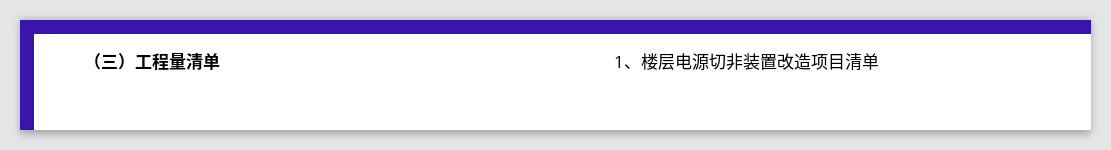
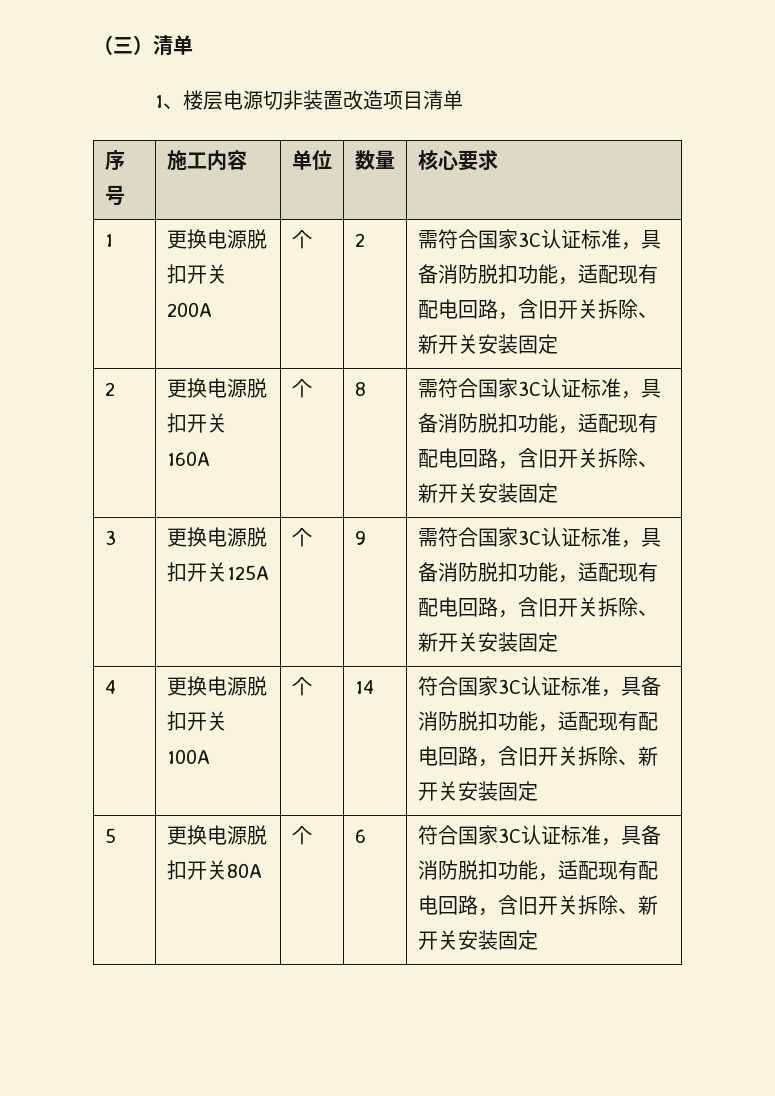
[135,53,186,71] 工程量 -> (153, 45) none
(879, 61) none -> [104,150,125,171] [104,185,125,206] [166,150,247,171] [291,150,332,170] [354,150,395,170] [417,150,498,171] [104,234,113,247] [166,229,267,249] [166,264,227,284] [166,302,212,317] [291,230,312,249] [354,233,365,247] [417,229,661,250] [417,264,658,285] [417,299,658,320] [417,334,558,354] [104,382,115,396] [166,378,267,398] [166,413,227,433] [166,451,210,466] [291,379,312,398] [354,382,366,396] [417,378,661,399] [417,413,658,434] [417,448,658,469] [417,483,558,503] [104,530,116,545] [166,527,267,547] [166,562,269,582] [291,528,312,547] [354,531,366,545] [417,527,661,548] [417,562,658,583] [417,597,658,618] [417,632,558,652] [104,680,116,694] [166,676,267,696] [166,711,227,731] [166,749,210,764] [291,677,312,696] [354,680,374,694] [417,676,661,697] [417,711,658,732] [417,746,658,767] [417,781,538,801] [104,828,116,843] [166,825,267,845] [166,860,262,880] [291,826,312,845] [354,829,366,843] [417,825,661,846] [417,860,658,881] [417,895,658,916] [417,930,538,950] // 序号 | 施工内容 | 单位 | 数量 | 核心要求 // 1 | 更换电源脱扣开关200A | 个 | 2 | 需符合国家3C认证标准，具备消防脱扣功能，适配现有配电回路，含旧开关拆除、新开关安装固定 // 2 | 更换电源脱扣开关160A | 个 | 8 | 需符合国家3C认证标准，具备消防脱扣功能，适配现有配电回路，含旧开关拆除、新开关安装固定 // 3 | 更换电源脱扣开关125A | 个 | 9 | 需符合国家3C认证标准，具备消防脱扣功能，适配现有配电回路，含旧开关拆除、新开关安装固定 // 4 | 更换电源脱扣开关100A | 个 | 14 | 符合国家3C认证标准，具备消防脱扣功能，适配现有配电回路，含旧开关拆除、新开关安装固定 // 5 | 更换电源脱扣开关80A | 个 | 6 | 符合国家3C认证标准，具备消防脱扣功能，适配现有配电回路，含旧开关拆除、新开关安装固定

